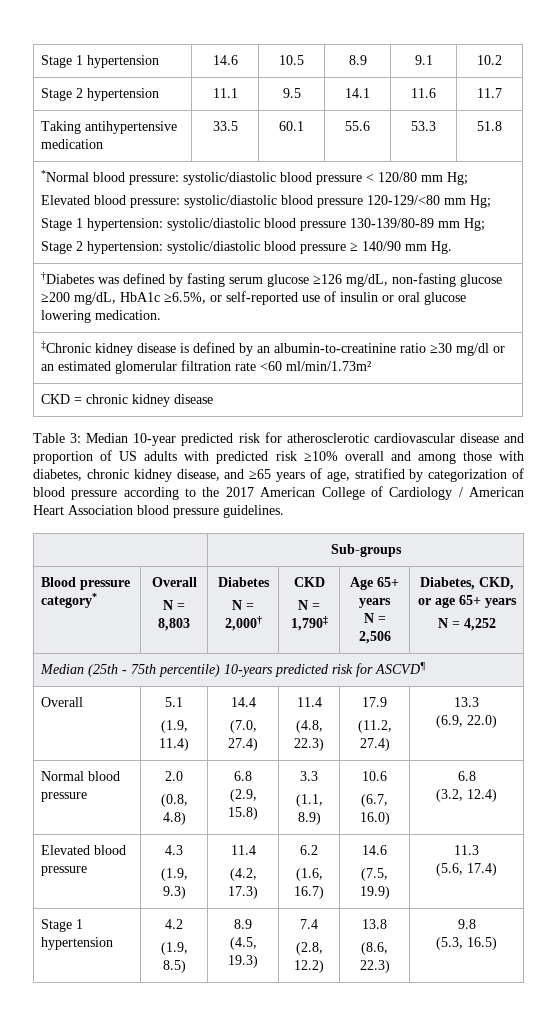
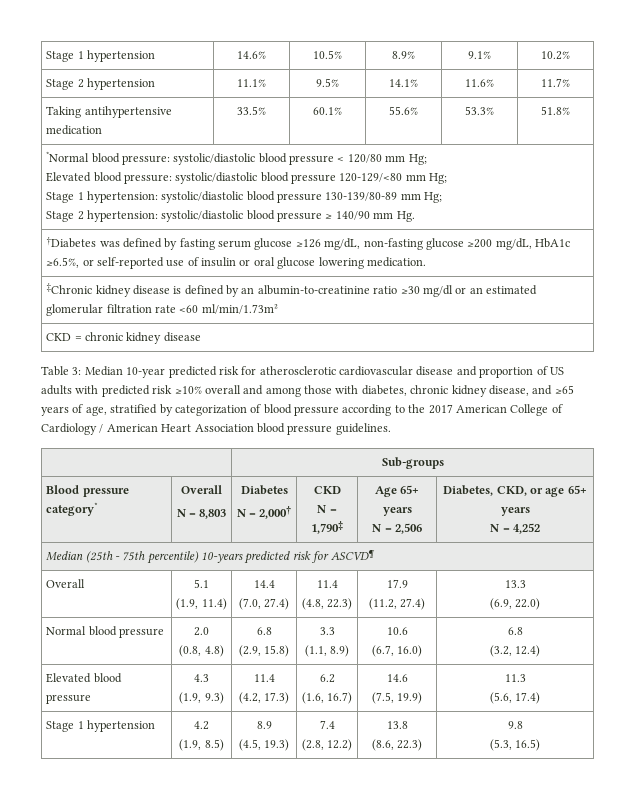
[41,55,160,68] [212,55,238,65] [279,55,304,65] [348,55,367,65] [414,55,433,65] [477,55,502,65] [41,88,160,101] [212,88,238,98] [282,88,301,98] [345,88,370,98] [411,88,436,98] [477,88,502,98] [41,121,178,134] [41,139,104,149] [212,121,238,131] [279,121,304,131] [345,121,370,131] [411,121,436,131] [477,121,502,131] Stage 1 hypertension | 14.6 | 10.5 | 8.9 | 9.1 | 10.2 // Stage 2 hypertension | 11.1 | 9.5 | 14.1 | 11.6 | 11.7 // Taking antihypertensive medication | 33.5 | 60.1 | 55.6 | 53.3 | 51.8 -> [46,50,155,62] [237,51,266,59] [313,50,342,59] [392,51,415,59] [468,51,491,59] [541,51,570,60] [46,78,155,90] [237,79,266,87] [316,78,339,87] [389,79,418,87] [465,79,494,87] [541,78,570,87] [46,106,172,118] [46,125,103,135] [237,106,266,115] [313,107,342,115] [389,106,418,115] [465,106,494,115] [541,106,570,115] Stage 1 hypertension | 14.6% | 10.5% | 8.9% | 9.1% | 10.2% // Stage 2 hypertension | 11.1% | 9.5% | 14.1% | 11.6% | 11.7% // Taking antihypertensive medication | 33.5% | 60.1% | 55.6% | 53.3% | 51.8%

